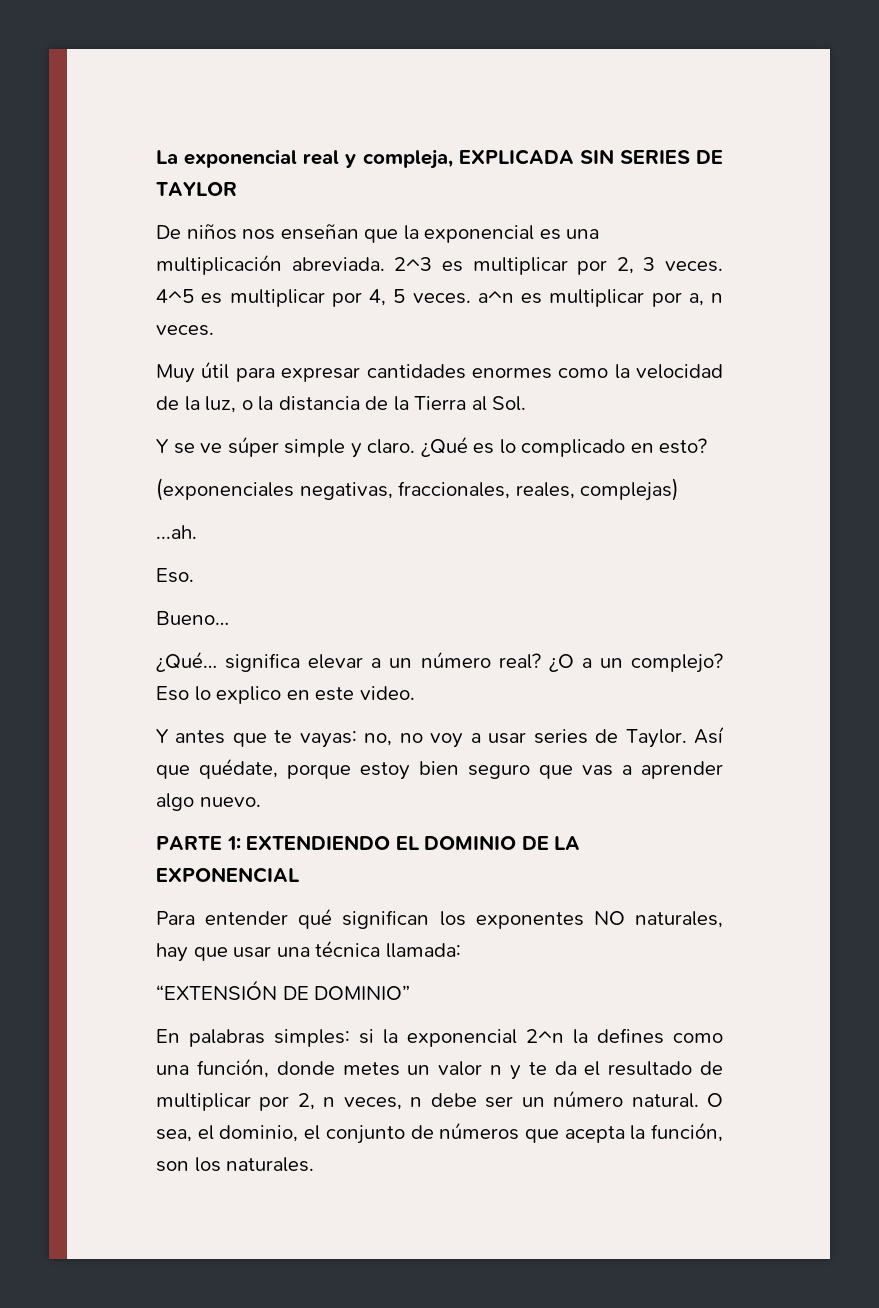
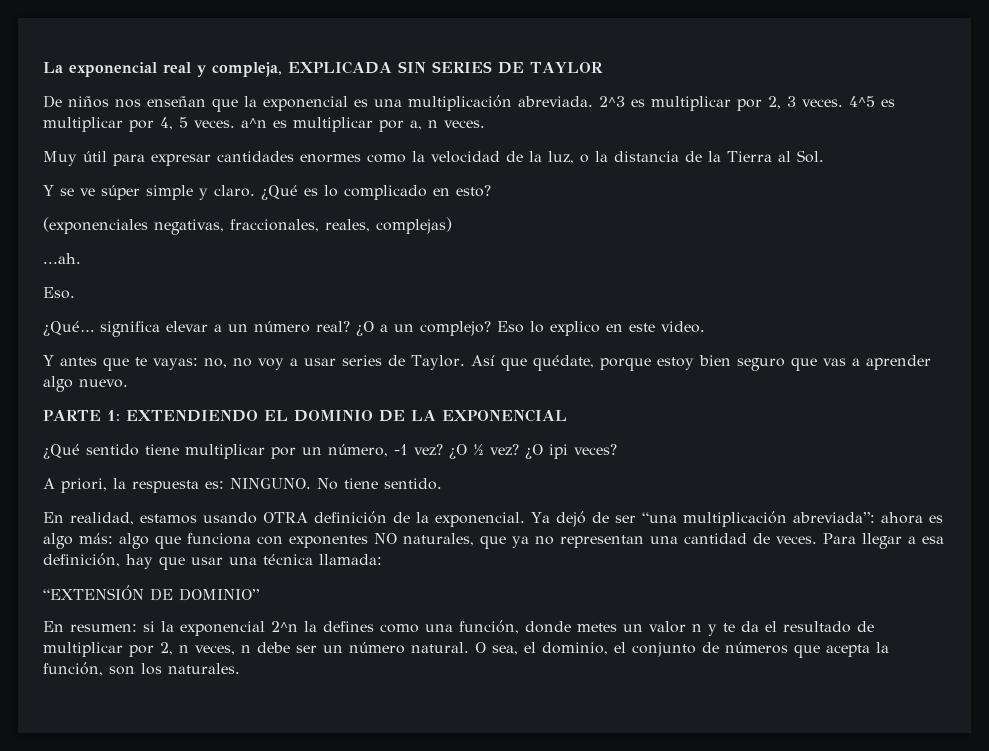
[156,611,229,625] // Bueno… -> (75, 293) none
[156,908,724,929] Para entender qué significan los exponentes NO naturales, -> [43,444,617,459] [43,478,442,493] [43,511,943,527] [43,533,944,549] [43,553,120,567] ¿Qué sentido tiene multiplicar por un número, -1 vez? ¿O ½ vez? ¿O ipi veces? // A priori, la respuesta es: NINGUNO. No tiene sentido. // En realidad, estamos usando OTRA definición de la exponencial. Ya dejó de ser “una multiplicación abreviada”: ahora es algo más: algo que funciona con exponentes NO naturales, que ya no representan una cantidad de veces. Para llegar a esa definición,
[189,1029,350,1047] palabras simples: -> [70,624,137,632] resumen:

